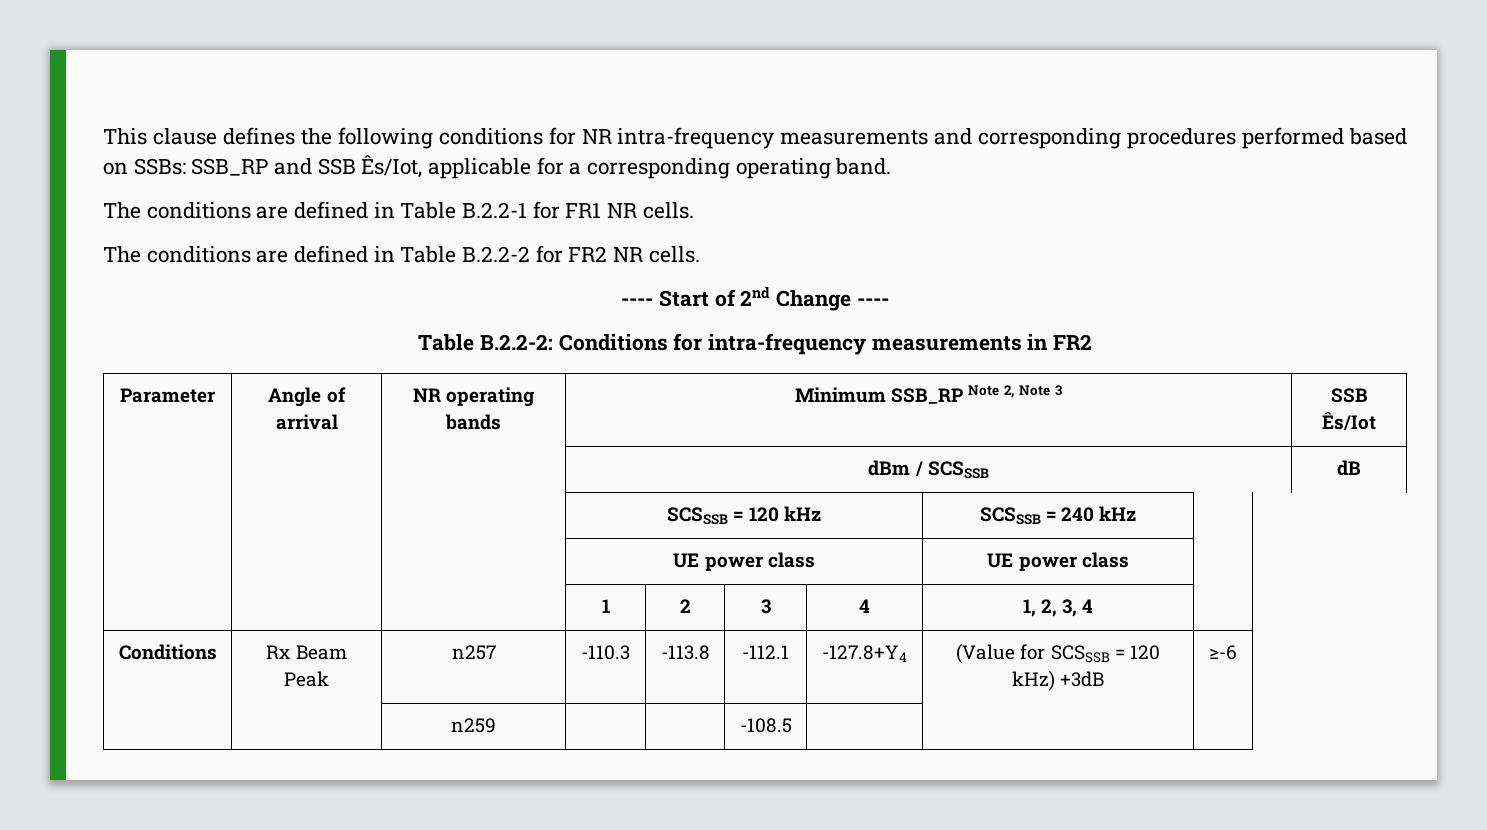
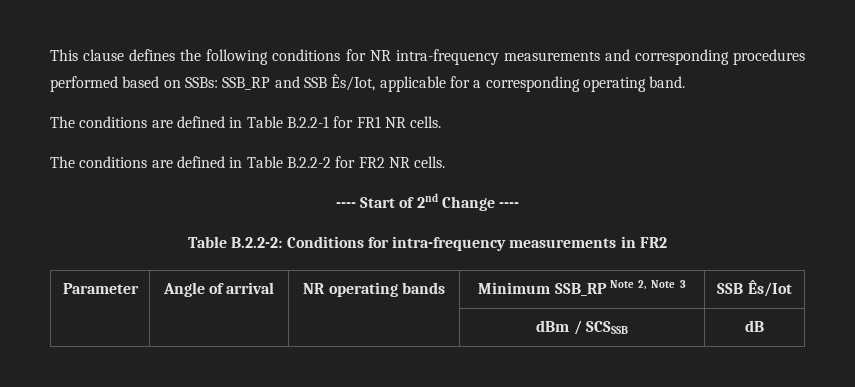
[667,506,821,525] [979,506,1137,525] [673,552,815,571] [987,552,1129,571] [601,599,610,613] [679,599,691,613] [760,599,771,614] [859,599,870,613] [1022,599,1094,617] [118,644,217,660] [266,645,347,660] [284,671,329,687] [451,645,496,660] [581,645,630,660] [660,645,710,660] [742,645,789,659] [822,645,907,662] [956,643,1160,664] [1011,670,1105,691] [1209,645,1237,660] [451,718,496,733] [739,718,792,733] // | | | SCSSSB = 120 kHz | SCSSSB = 240 kHz | // | | | UE power class | UE power class | // | | | 1 | 2 | 3 | 4 | 1, 2, 3, 4 | // Conditions | Rx Beam Peak | n257 | -110.3 | -113.8 | -112.1 | -127.8+Y4 | (Value for SCSSSB = 120 kHz) +3dB | ≥-6 // | | n259 | | | -108.5 | | | -> (764, 326) none

